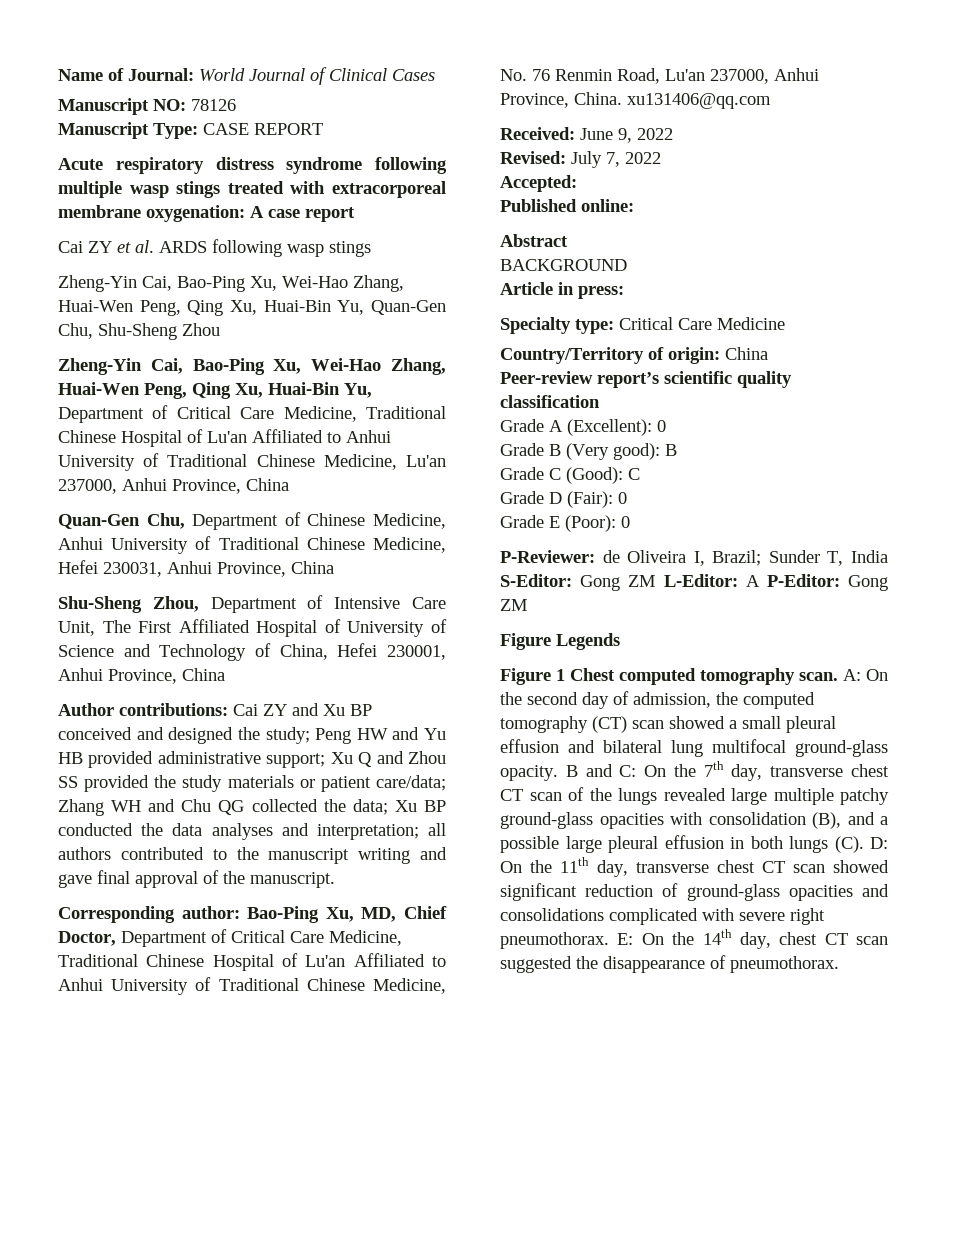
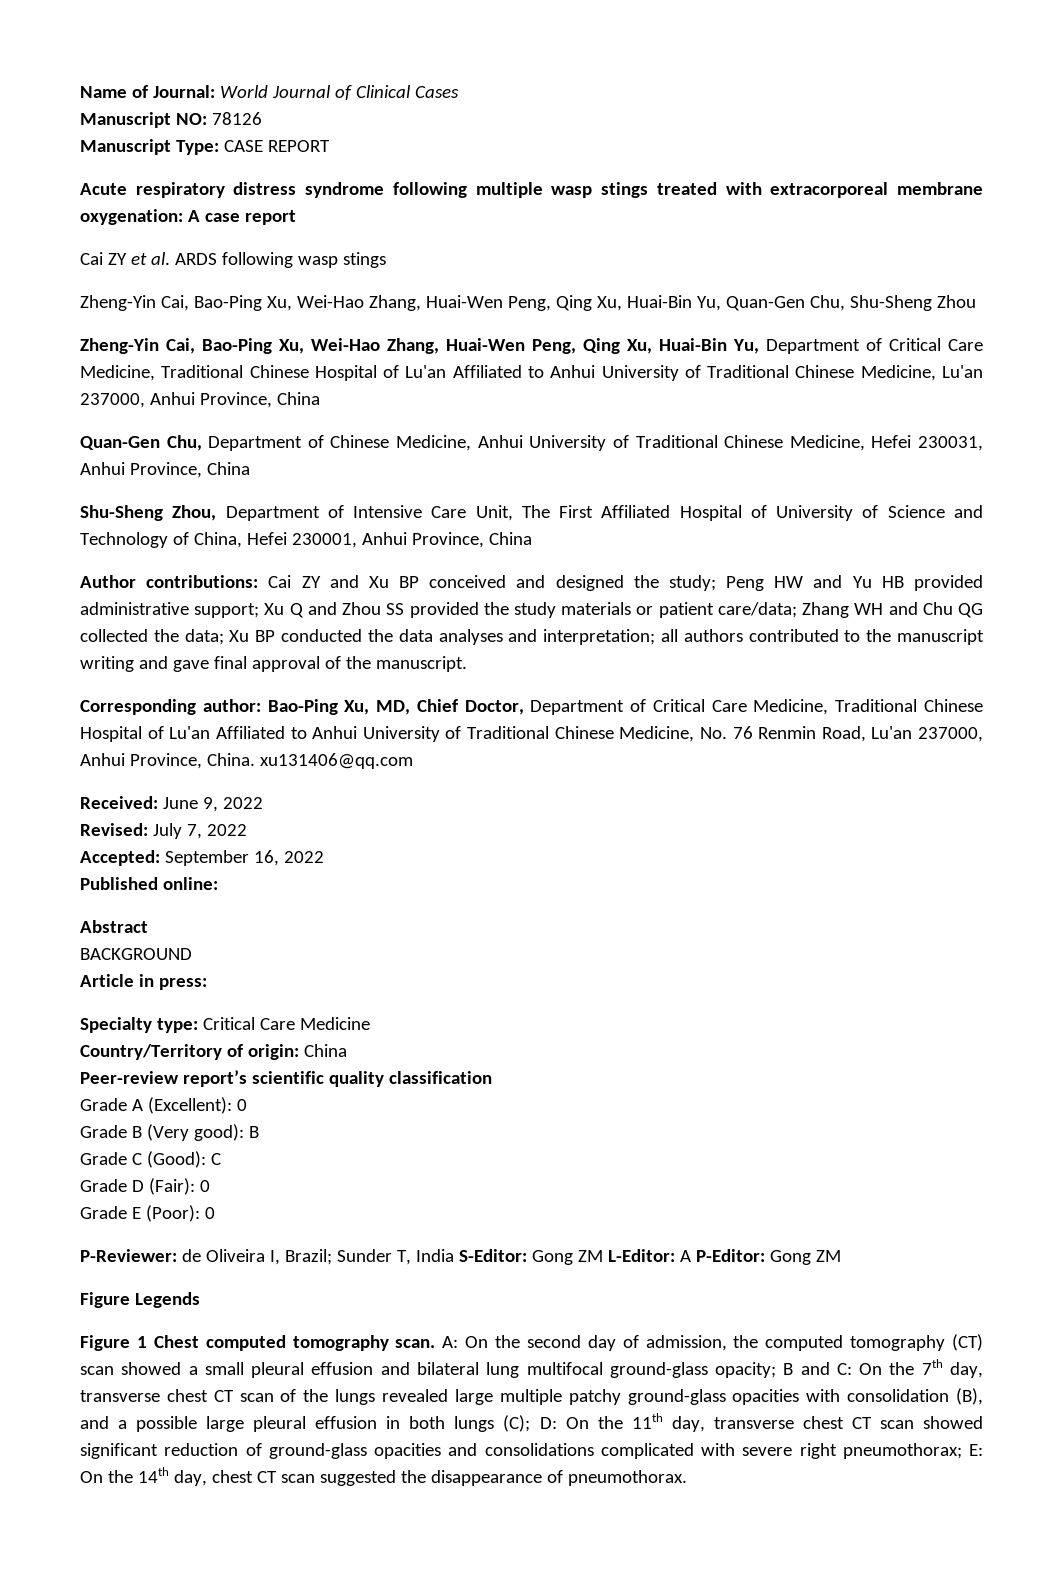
(577, 183) none -> [164,850,324,866] September 16, 2022
[500,765,558,781] opacity. -> [715,1362,777,1378] opacity;
[834,836,864,853] (C). -> [503,1415,531,1432] (C);
[500,932,609,949] pneumothorax. -> [842,1443,962,1459] pneumothorax;

